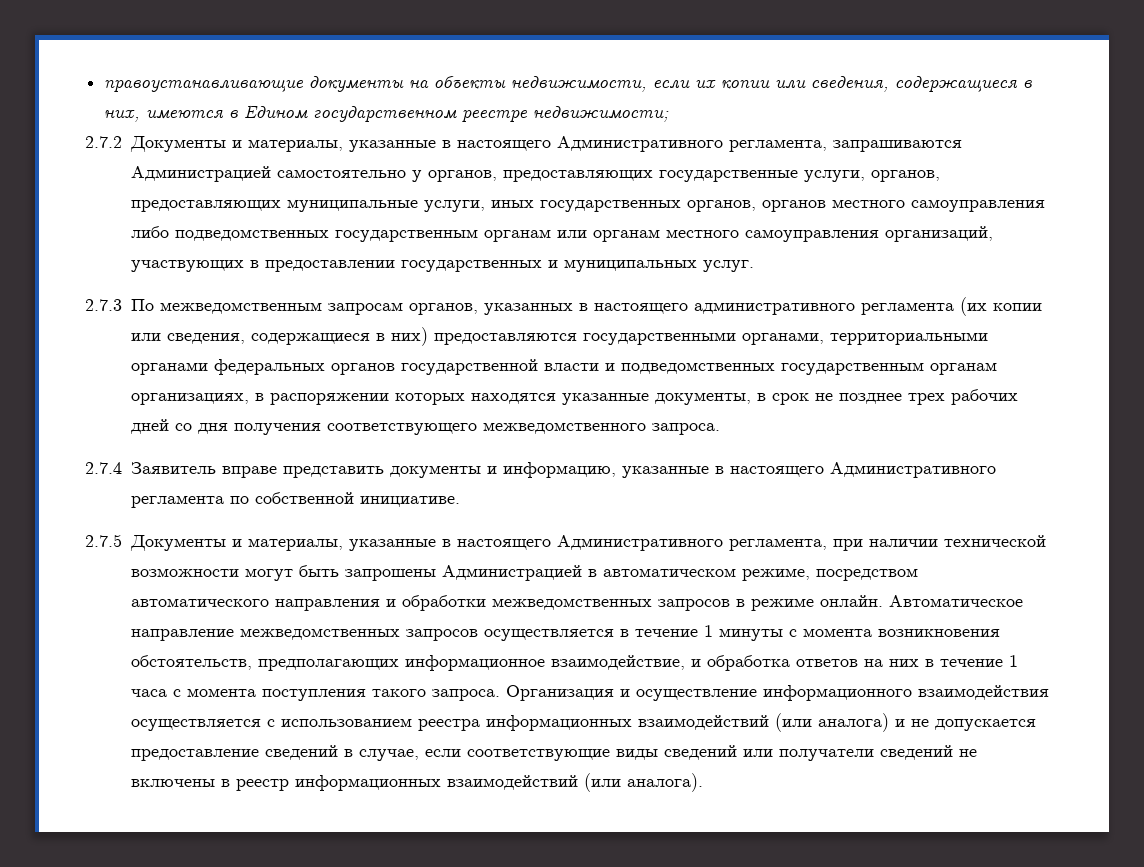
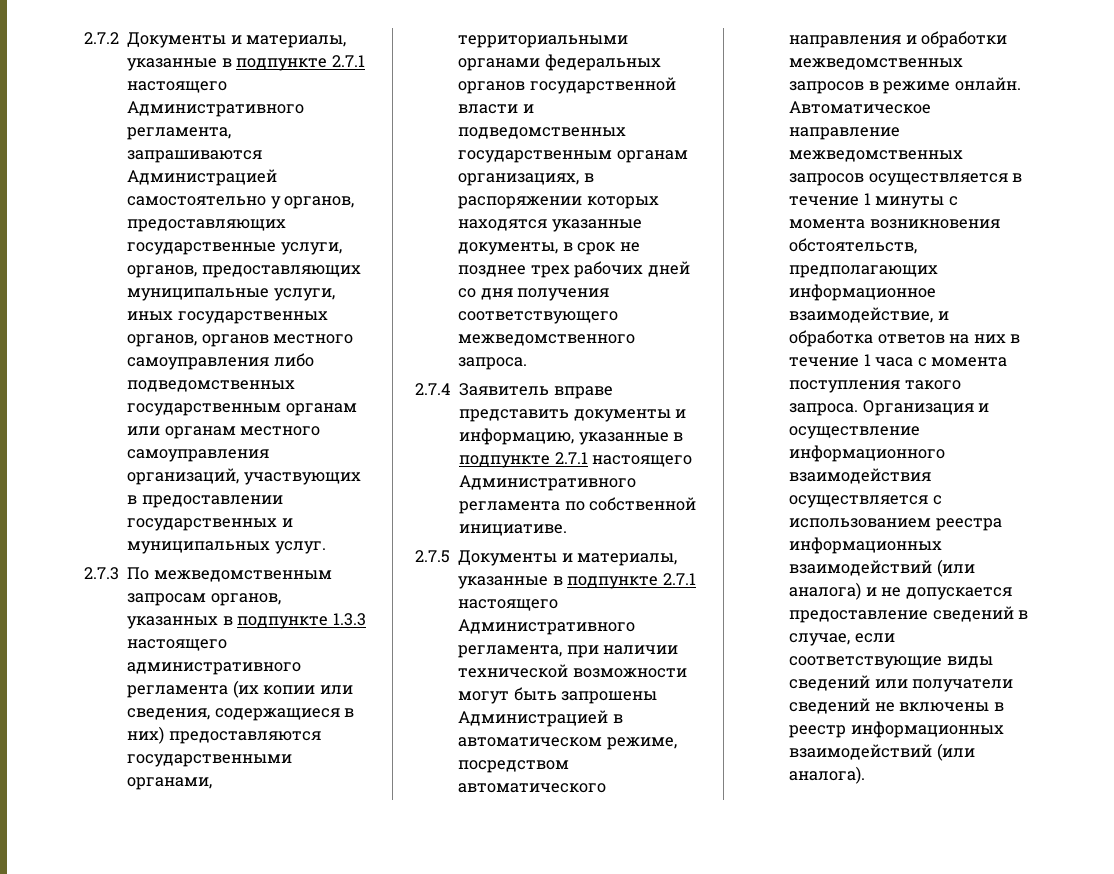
[104,75,1033,93] [104,105,670,123] правоустанавливающие документы на объекты недвижимости, если их копии или сведения, содержащиеся в них, имеются в Едином государственном реестре недвижимости; // -> (84, 38) none
(451, 144) none -> [236,55,365,71] подпункте 2.7.1
(588, 307) none -> [237,613,366,629] подпункте 1.3.3
(724, 470) none -> [459,452,588,468] подпункте 2.7.1
(451, 543) none -> [567,573,696,589] подпункте 2.7.1

